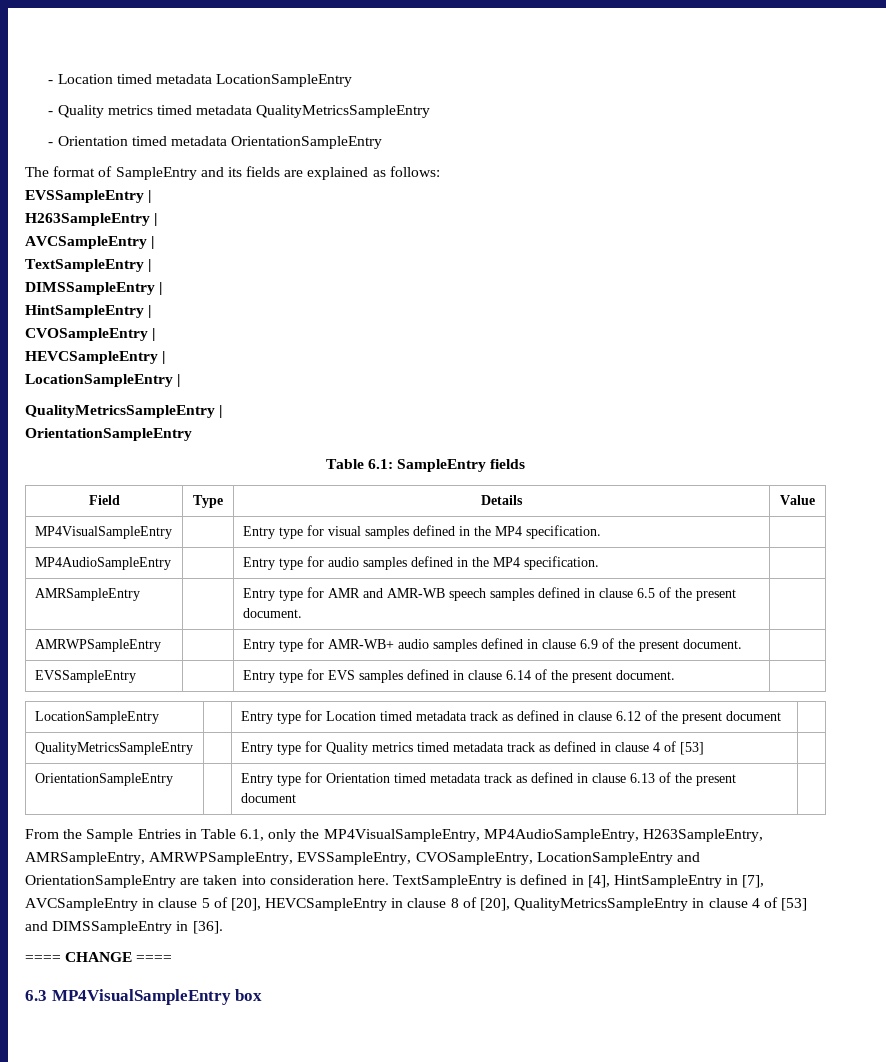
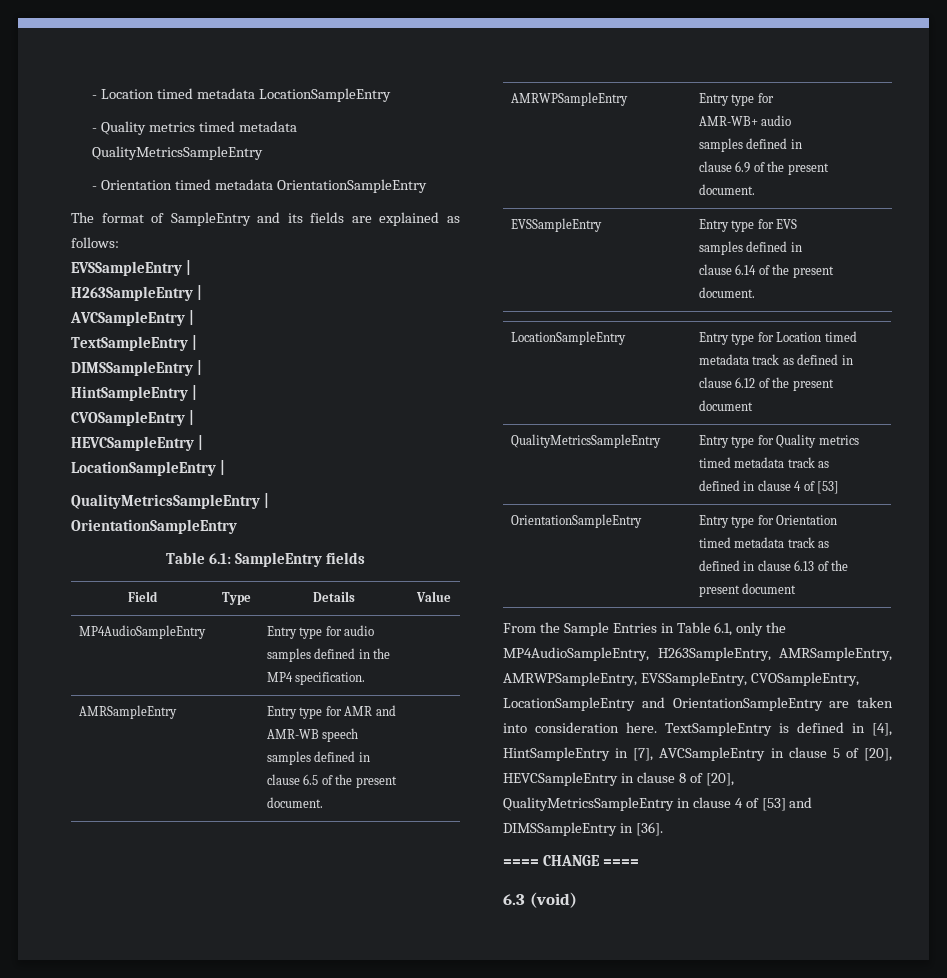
[34,526,172,539] [242,525,601,539] // MP4VisualSampleEntry | | Entry type for visual samples defined in the MP4 specification. | -> (451, 596) none
[323,829,480,842] MP4VisualSampleEntry, -> (787, 627) none
[51,989,263,1005] MP4VisualSampleEntry box -> [529,892,577,908] (void)

